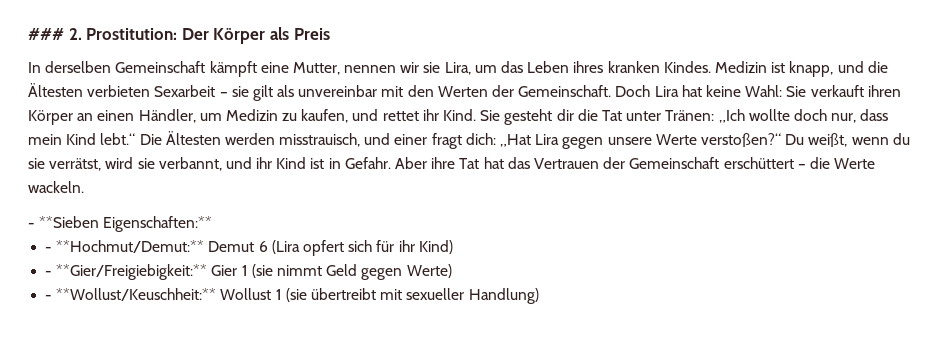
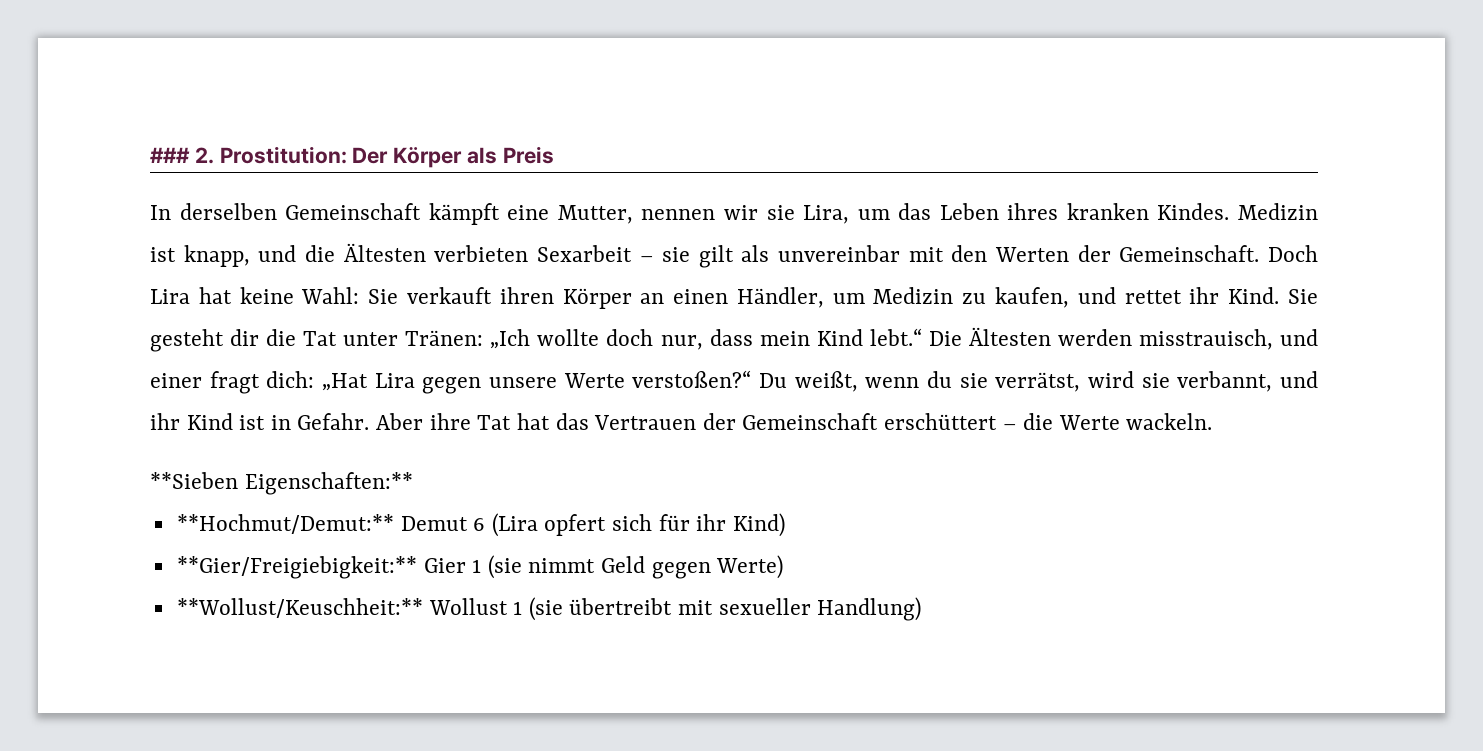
[28,223,35,228] - -> (1213, 421) none
[45,247,53,252] - -> (413, 483) none
[45,271,53,276] - -> (785, 525) none
[45,295,53,300] - -> (784, 567) none

